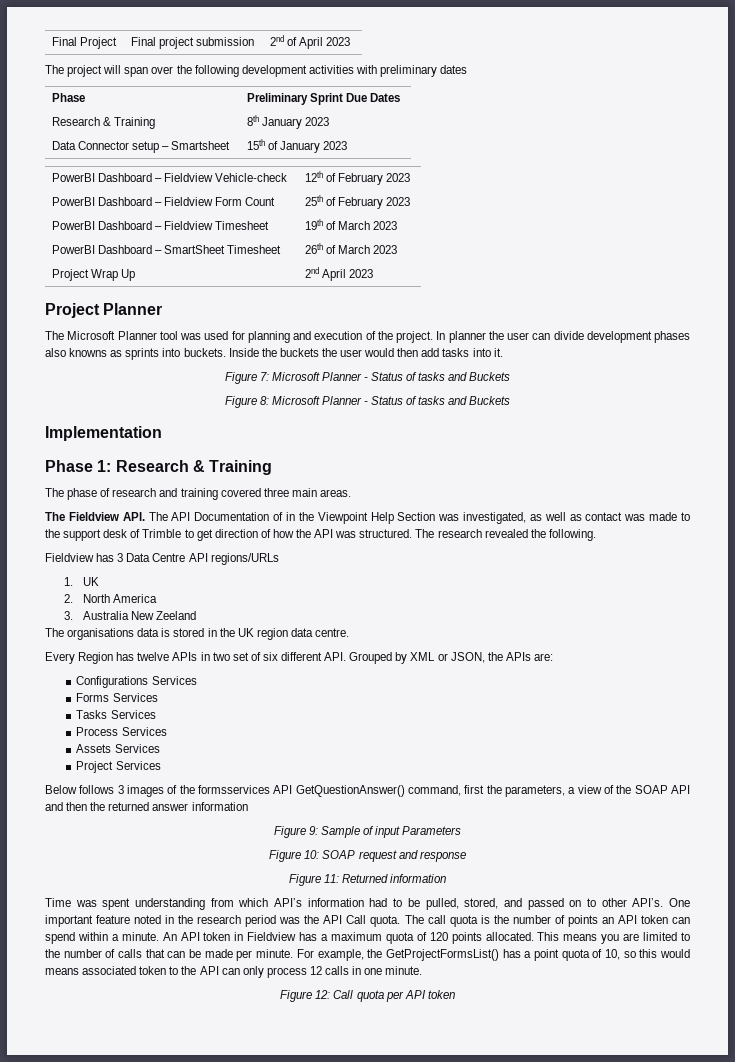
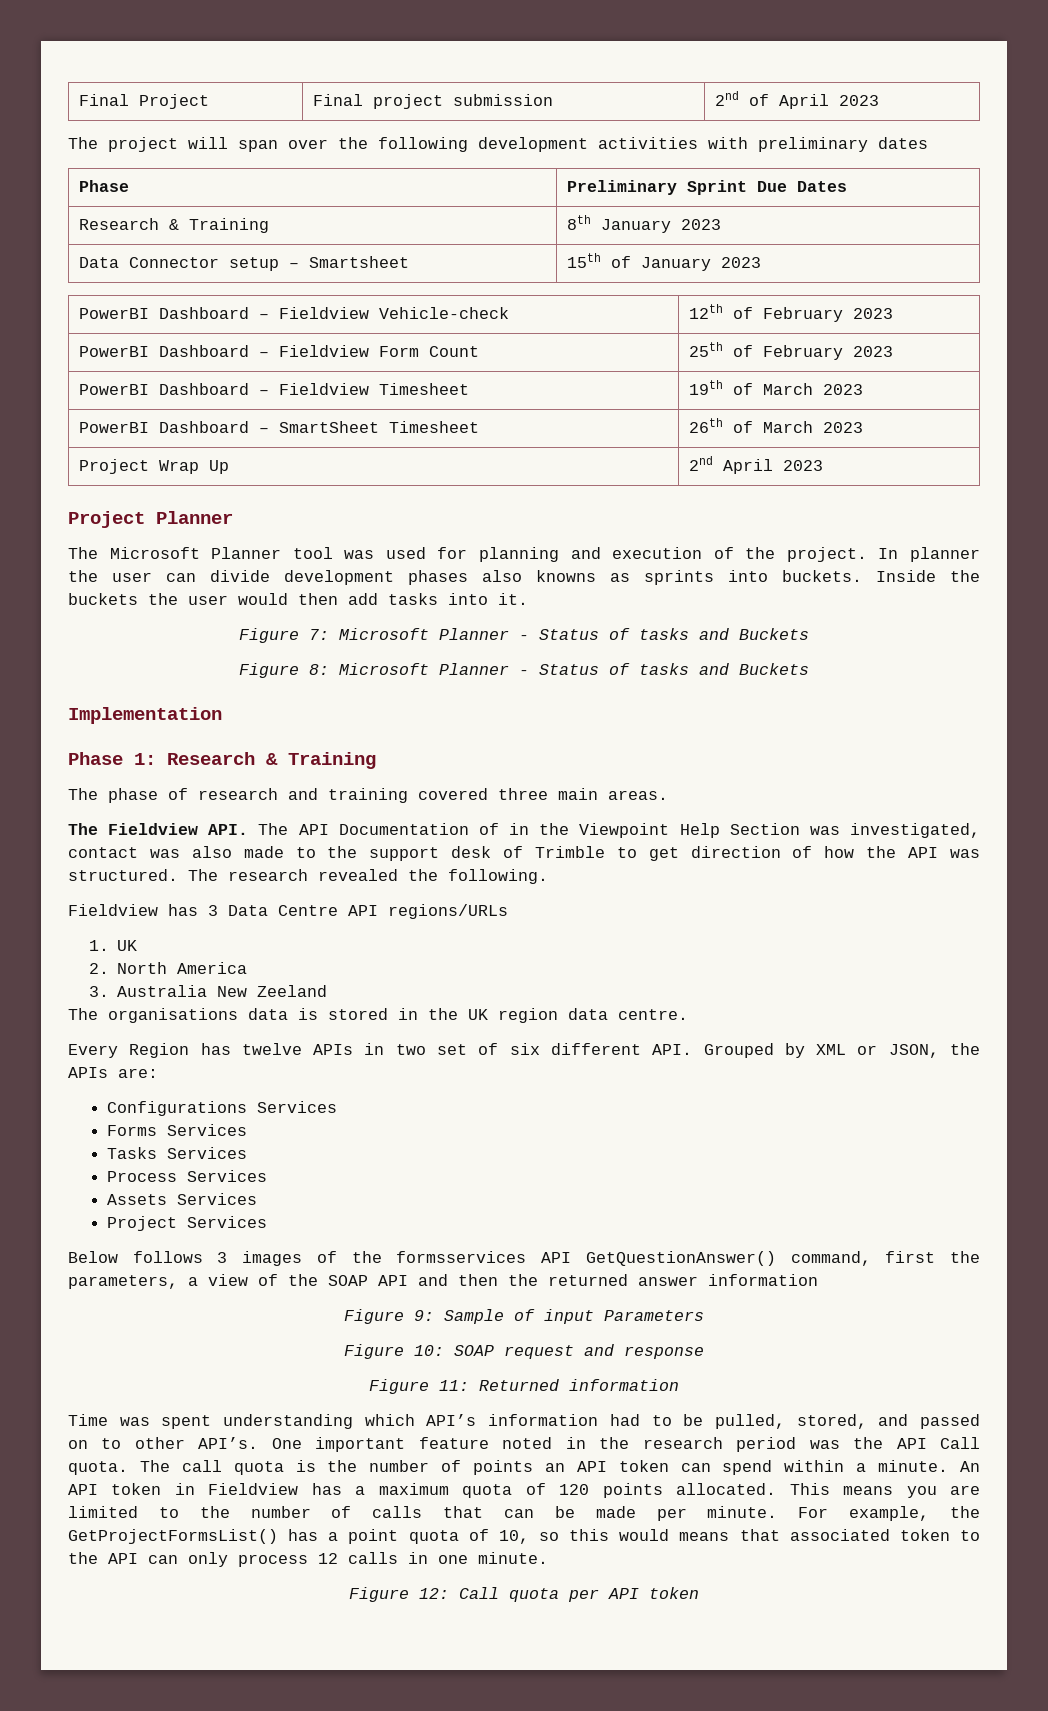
[529,512,582,521] as well as -> (980, 830) none
(646, 517) none -> [191,846,232,858] also
[210,898,234,907] from -> (354, 1421) none
(79, 971) none -> [739,1529,780,1541] that

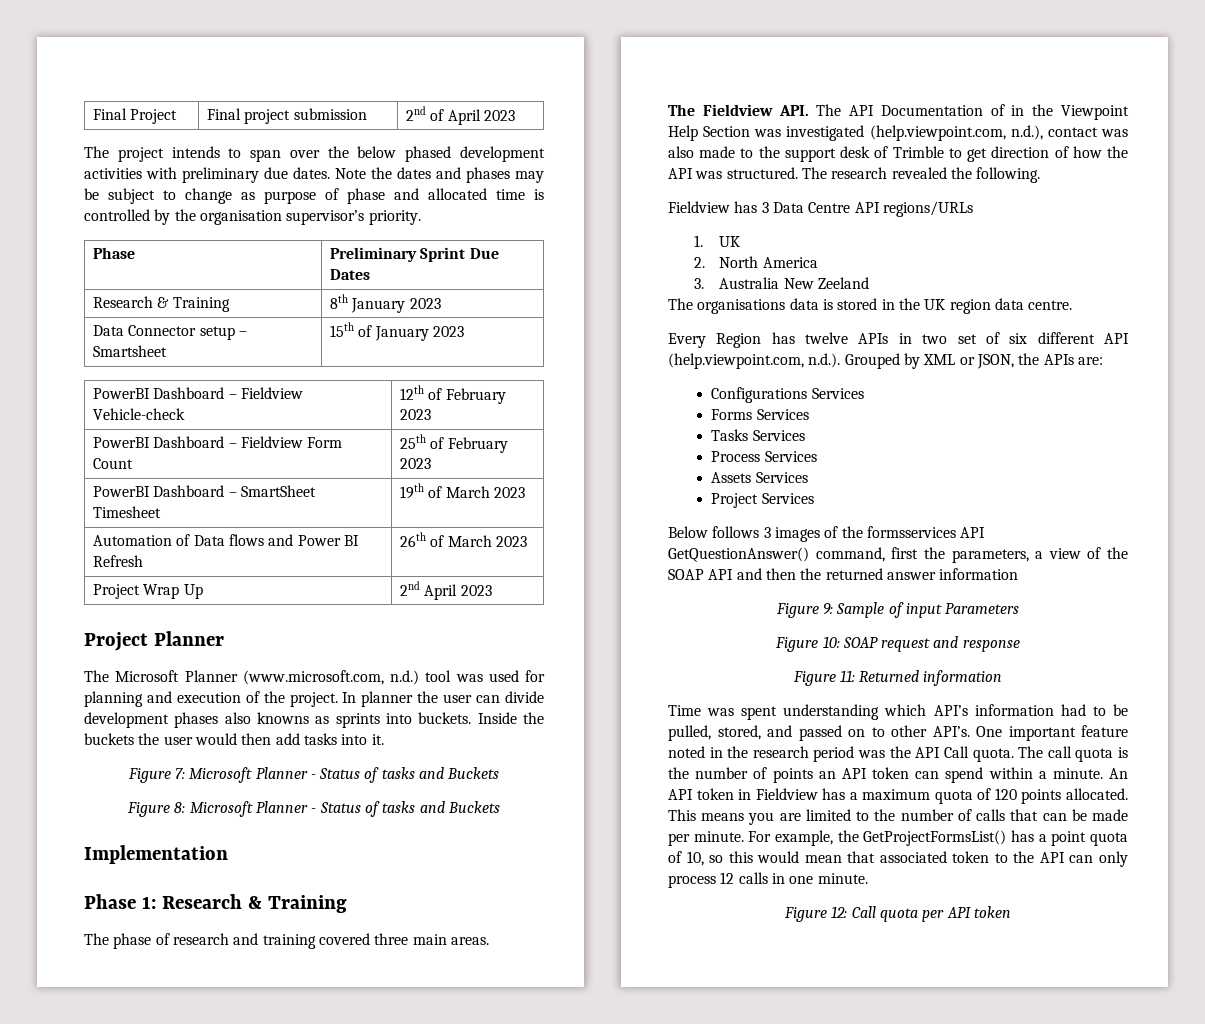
[188,137,228,149] will -> [171,146,242,158] intends to
[378,137,468,152] following -> [357,146,452,162] below phased
[878,137,928,149] dates -> [264,167,544,183] [84,188,544,204] [84,209,421,225] due dates. Note the dates and phases may be subject to change as purpose of phase and allocated time is controlled by the organisation supervisor’s priority.
[279,383,370,395] Fieldview -> [241,485,317,497] SmartSheet
[79,421,480,433] PowerBI Dashboard – SmartSheet Timesheet -> [93,534,360,546] [93,555,144,567] Automation of Data flows and Power BI Refresh
(282, 553) none -> [242,670,419,685] (www.microsoft.com, n.d.)
[850,823,980,838] investigated, -> [786,125,1043,141] investigated (help.viewpoint.com, n.d.),
[652,1044,693,1055] API. -> [1104,333,1129,344] [668,353,841,369] API (help.viewpoint.com, n.d.).
[679,1532,730,1541] means -> [804,855,842,863] mean

